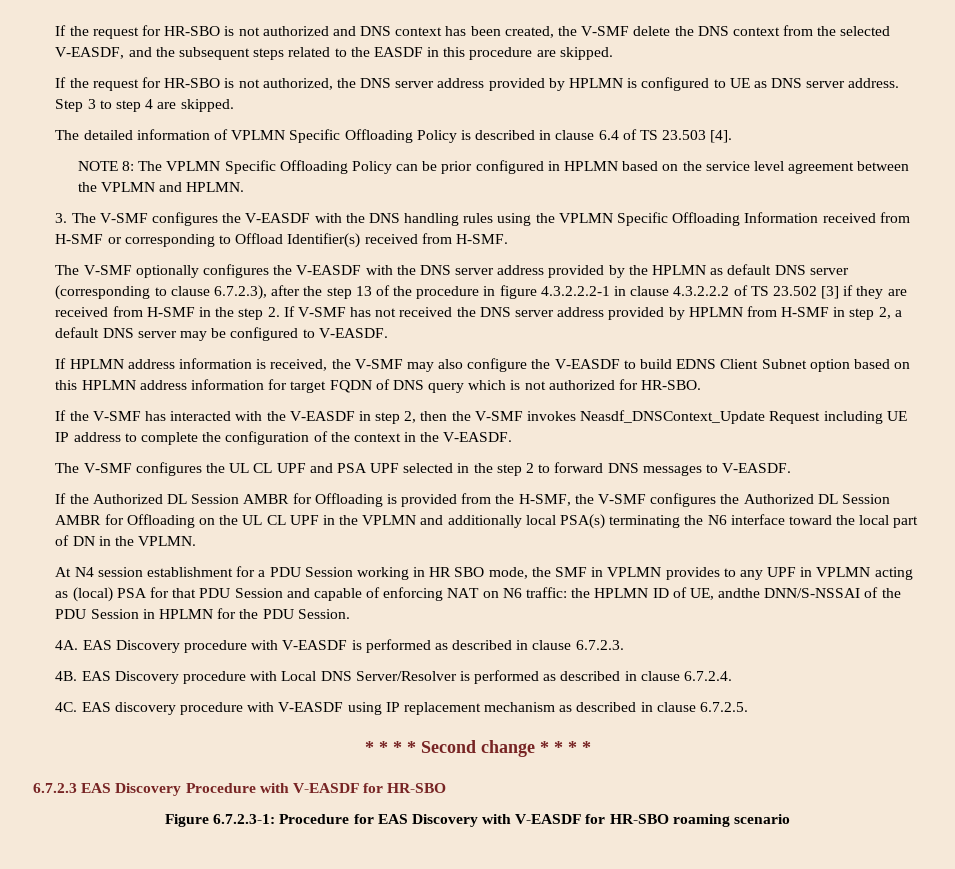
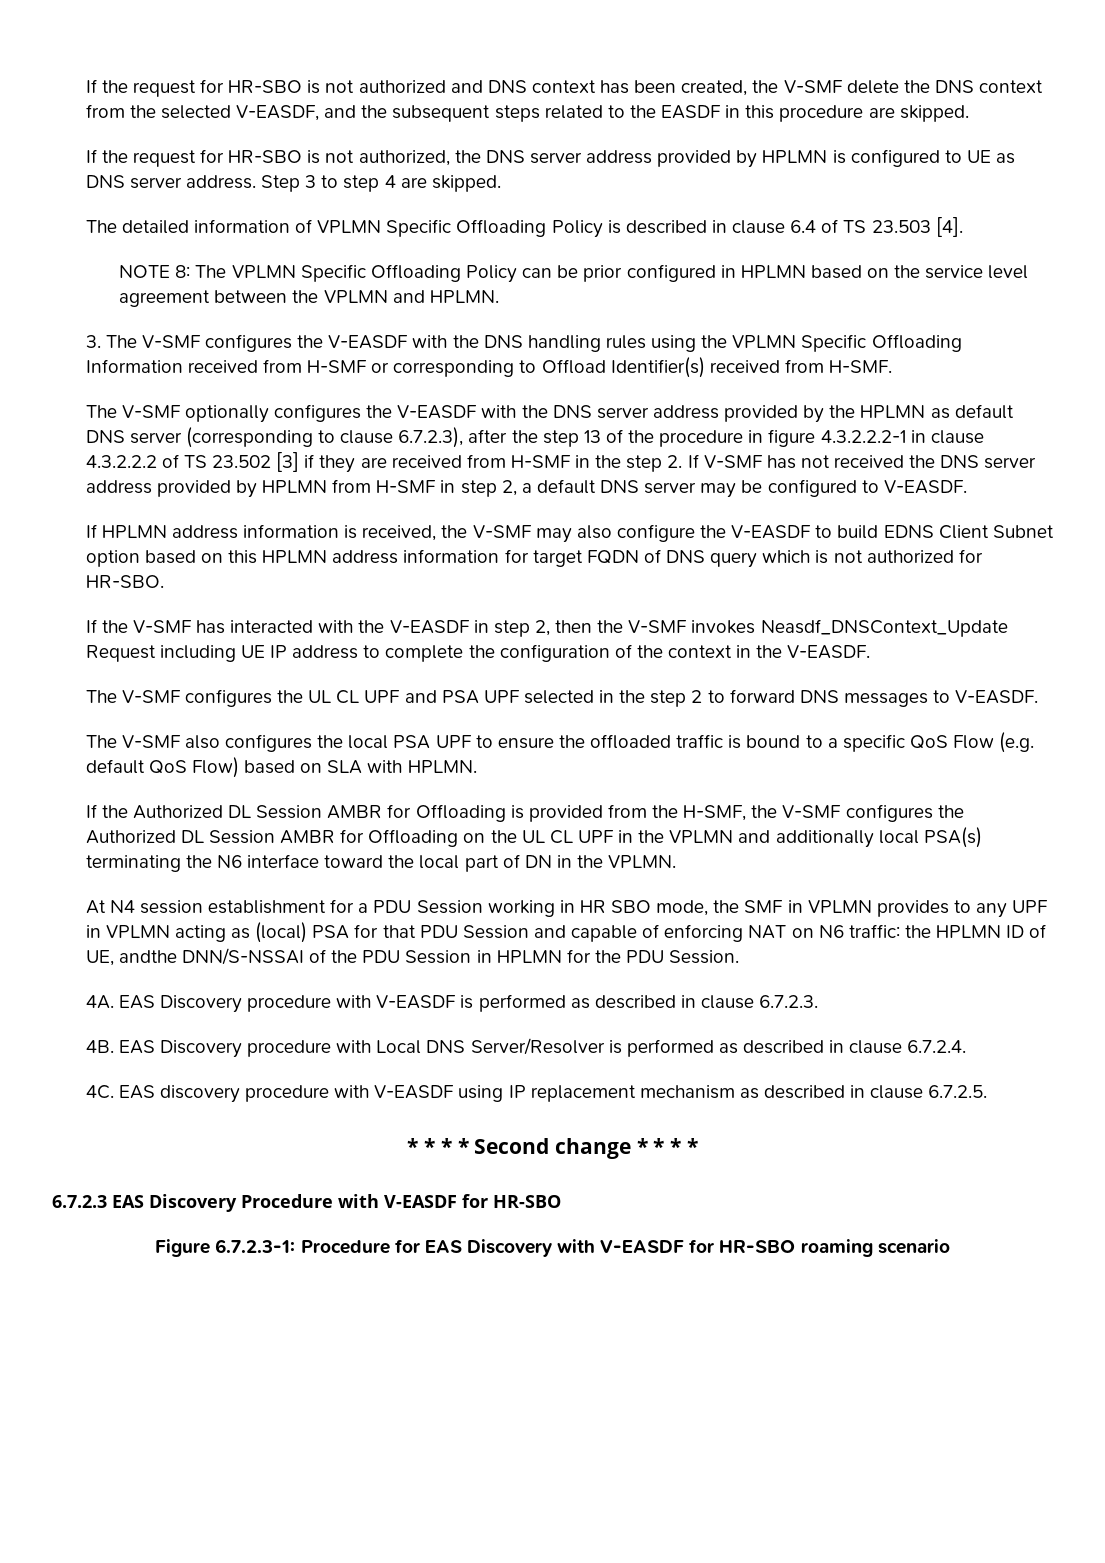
(792, 468) none -> [85,732,1035,753] [85,757,477,778] // The V-SMF also configures the local PSA UPF to ensure the offloaded traffic is bound to a specific QoS Flow (e.g. default QoS Flow) based on SLA with HPLMN.

